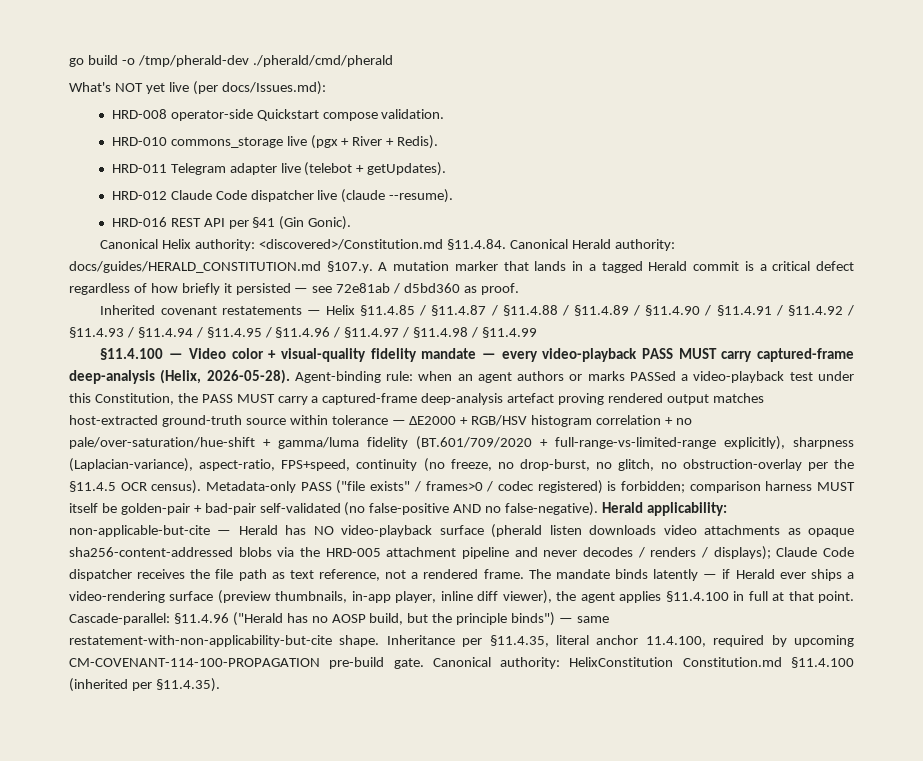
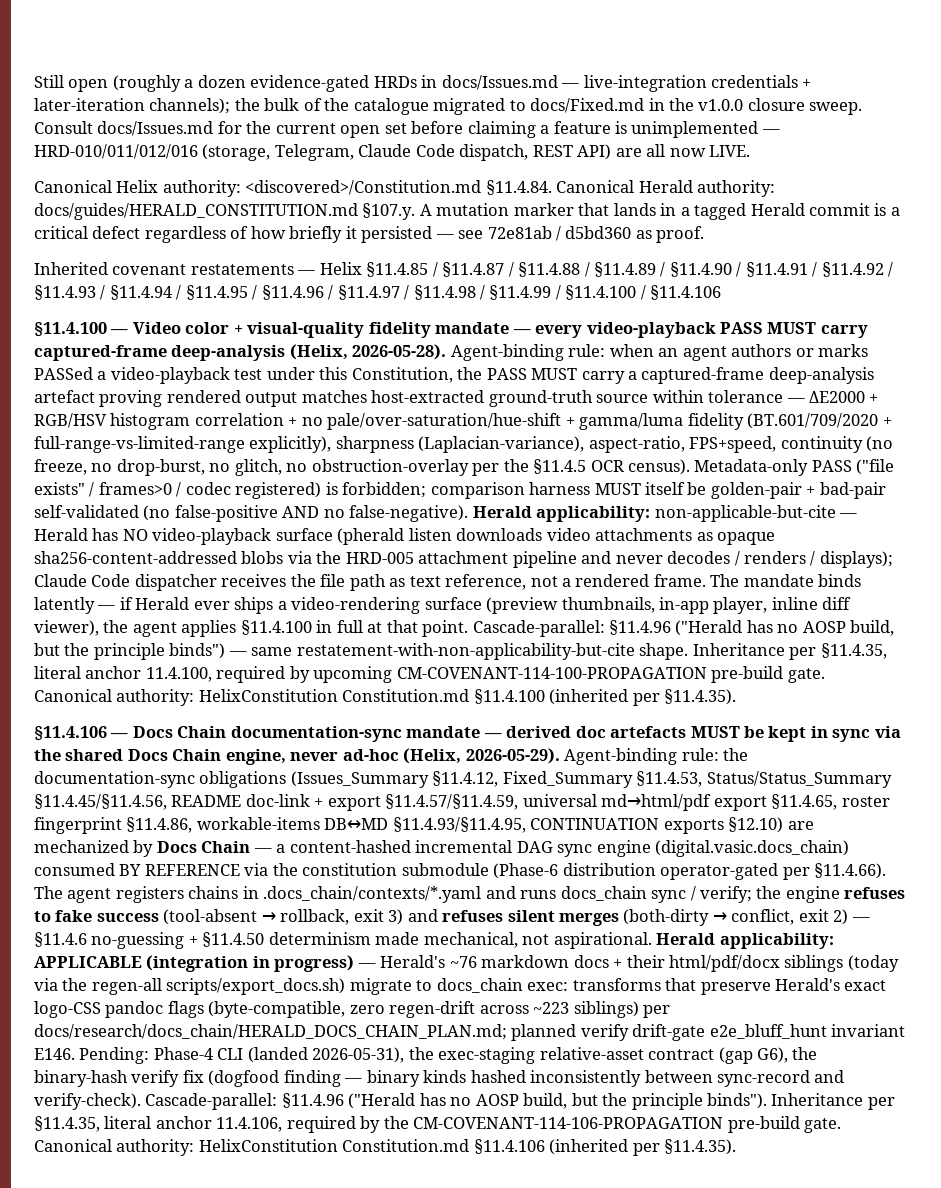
[69,55,393,67] [69,81,326,95] [111,109,445,121] [111,135,439,149] [111,162,447,176] [111,189,454,203] [111,216,352,230] go build -o /tmp/pherald-dev ./pherald/cmd/pherald // What's NOT yet live (per docs/Issues.md): // HRD-008 operator-side Quickstart compose validation. // HRD-010 commons_storage live (pgx + River + Redis). // HRD-011 Telegram adapter live (telebot + getUpdates). // HRD-012 Claude Code dispatcher live (claude --resume). // HRD-016 REST API per §41 (Gin Gonic). -> [34,75,812,92] [34,98,863,115] [34,121,780,138] [34,144,751,161] Still open (roughly a dozen evidence-gated HRDs in docs/Issues.md — live-integration credentials + later-iteration channels); the bulk of the catalogue migrated to docs/Fixed.md in the v1.0.0 closure sweep. Consult docs/Issues.md for the current open set before claiming a feature is unimplemented — HRD-010/011/012/016 (storage, Telegram, Claude Code dispatch, REST API) are all now LIVE.
(537, 332) none -> [555,285,722,300] / §11.4.100 / §11.4.106
(220, 685) none -> [34,726,901,742] [34,748,749,765] [34,771,892,788] [34,794,890,811] [34,817,814,834] [34,840,850,857] [34,863,887,880] [34,886,906,903] [34,909,870,926] [34,932,834,949] [34,955,899,972] [34,978,887,995] [34,1001,671,1018] [34,1024,906,1041] [34,1047,818,1064] [34,1070,845,1087] [34,1093,895,1110] [34,1116,842,1133] [34,1139,737,1156] // §11.4.106 — Docs Chain documentation-sync mandate — derived doc artefacts MUST be kept in sync via the shared Docs Chain engine, never ad-hoc (Helix, 2026-05-29). Agent-binding rule: the documentation-sync obligations (Issues_Summary §11.4.12, Fixed_Summary §11.4.53, Status/Status_Summary §11.4.45/§11.4.56, README doc-link + export §11.4.57/§11.4.59, universal md→html/pdf export §11.4.65, roster fingerprint §11.4.86, workable-items DB↔MD §11.4.93/§11.4.95, CONTINUATION exports §12.10) are mechanized by Docs Chain — a content-hashed incremental DAG sync engine (digital.vasic.docs_chain) consumed BY REFERENCE via the constitution submodule (Phase-6 distribution operator-gated per §11.4.66). The agent registers chains in .docs_chain/contexts/*.yaml and runs docs_chain sync / verify; the engine refuses to fake success (tool-absent → rollback, exit 3) and refuses silent merges (both-dirty → conflict, exit 2) — §11.4.6 no-guessing + §11.4.50 determinism made mechanical, not aspirational. Herald applicability: APPLICABLE (integration in progress) — Herald's ~76 markdown docs + their html/pdf/docx siblings (today via the regen-all scripts/export_docs.sh) migrate to docs_chain exec: transforms that preserve Herald's exact logo-CSS pandoc flags (byte-compatible, zero regen-drift across ~223 siblings) per docs/research/docs_chain/HERALD_DOCS_CHAIN_PLAN.md; planned verify drift-gate e2e_bluff_hunt invariant E146. Pending: Phase-4 CLI (landed 2026-05-31), the exec-staging relative-asset contract (gap G6), the binary-hash verify fix (dogfood finding — binary kinds hashed inconsistently between sync-record and verify-check). Cascade-parallel: §11.4.96 ("Herald has no AOSP build, but the principle binds"). Inheritance per §11.4.35, literal anchor 11.4.106, required by the CM-COVENANT-114-106-PROPAGATION pre-build gate. Canonical authority: HelixConstitution Constitution.md §11.4.106 (inherited per §11.4.35).

